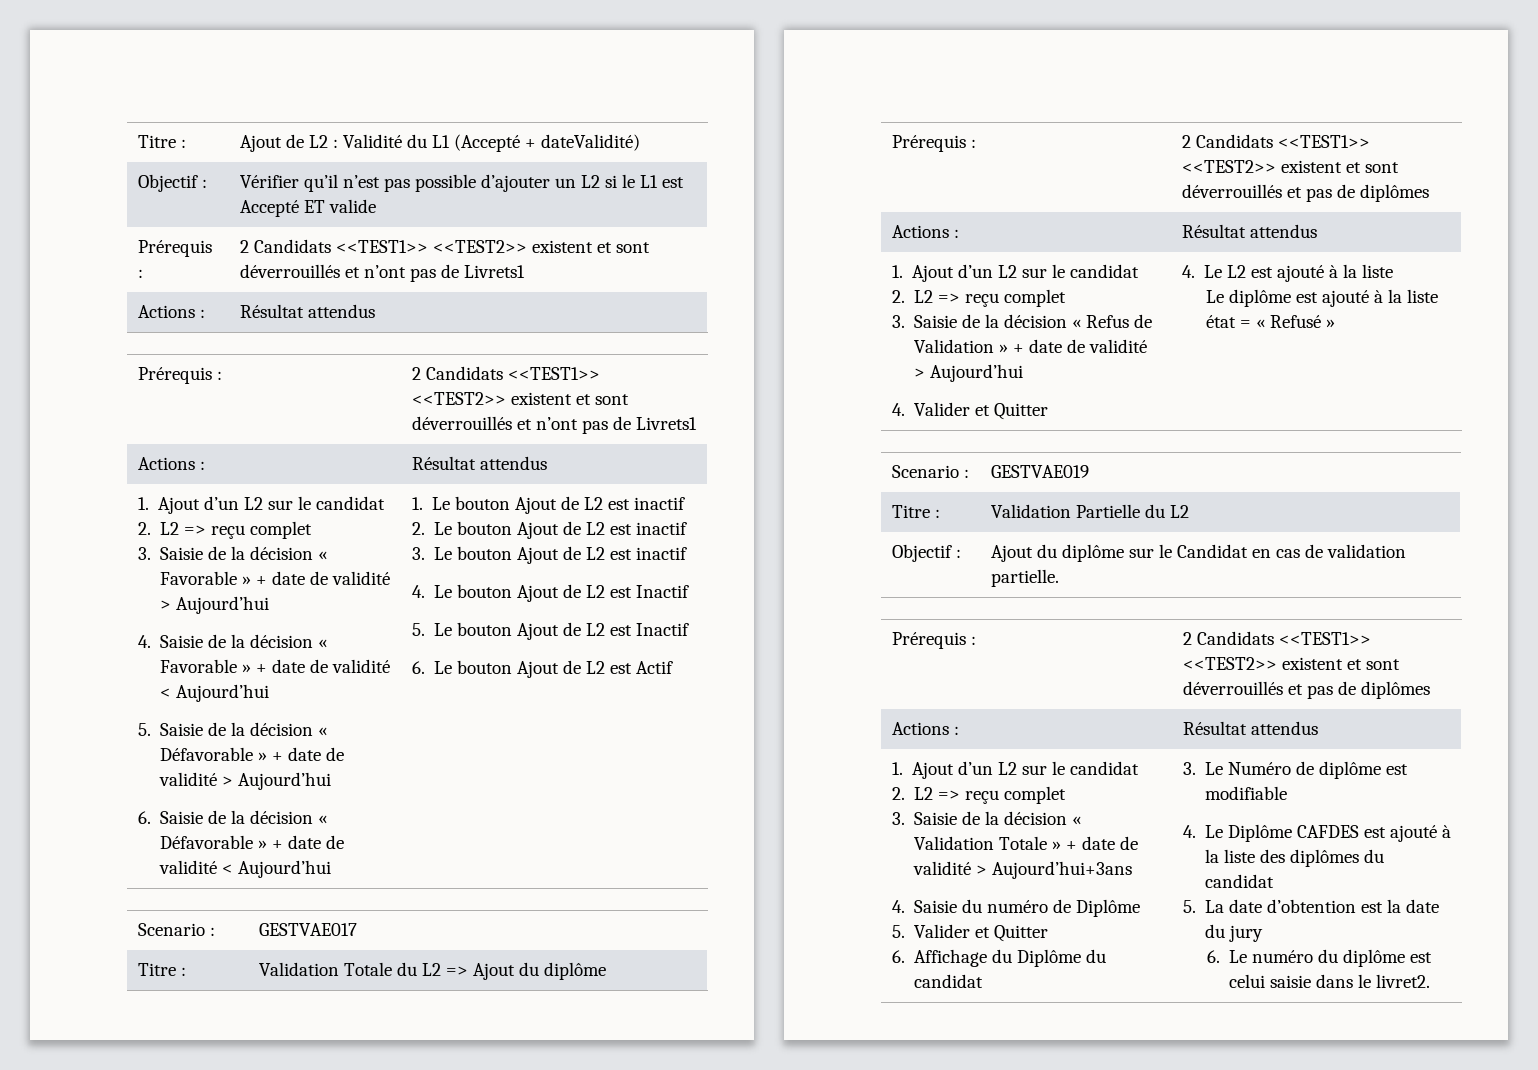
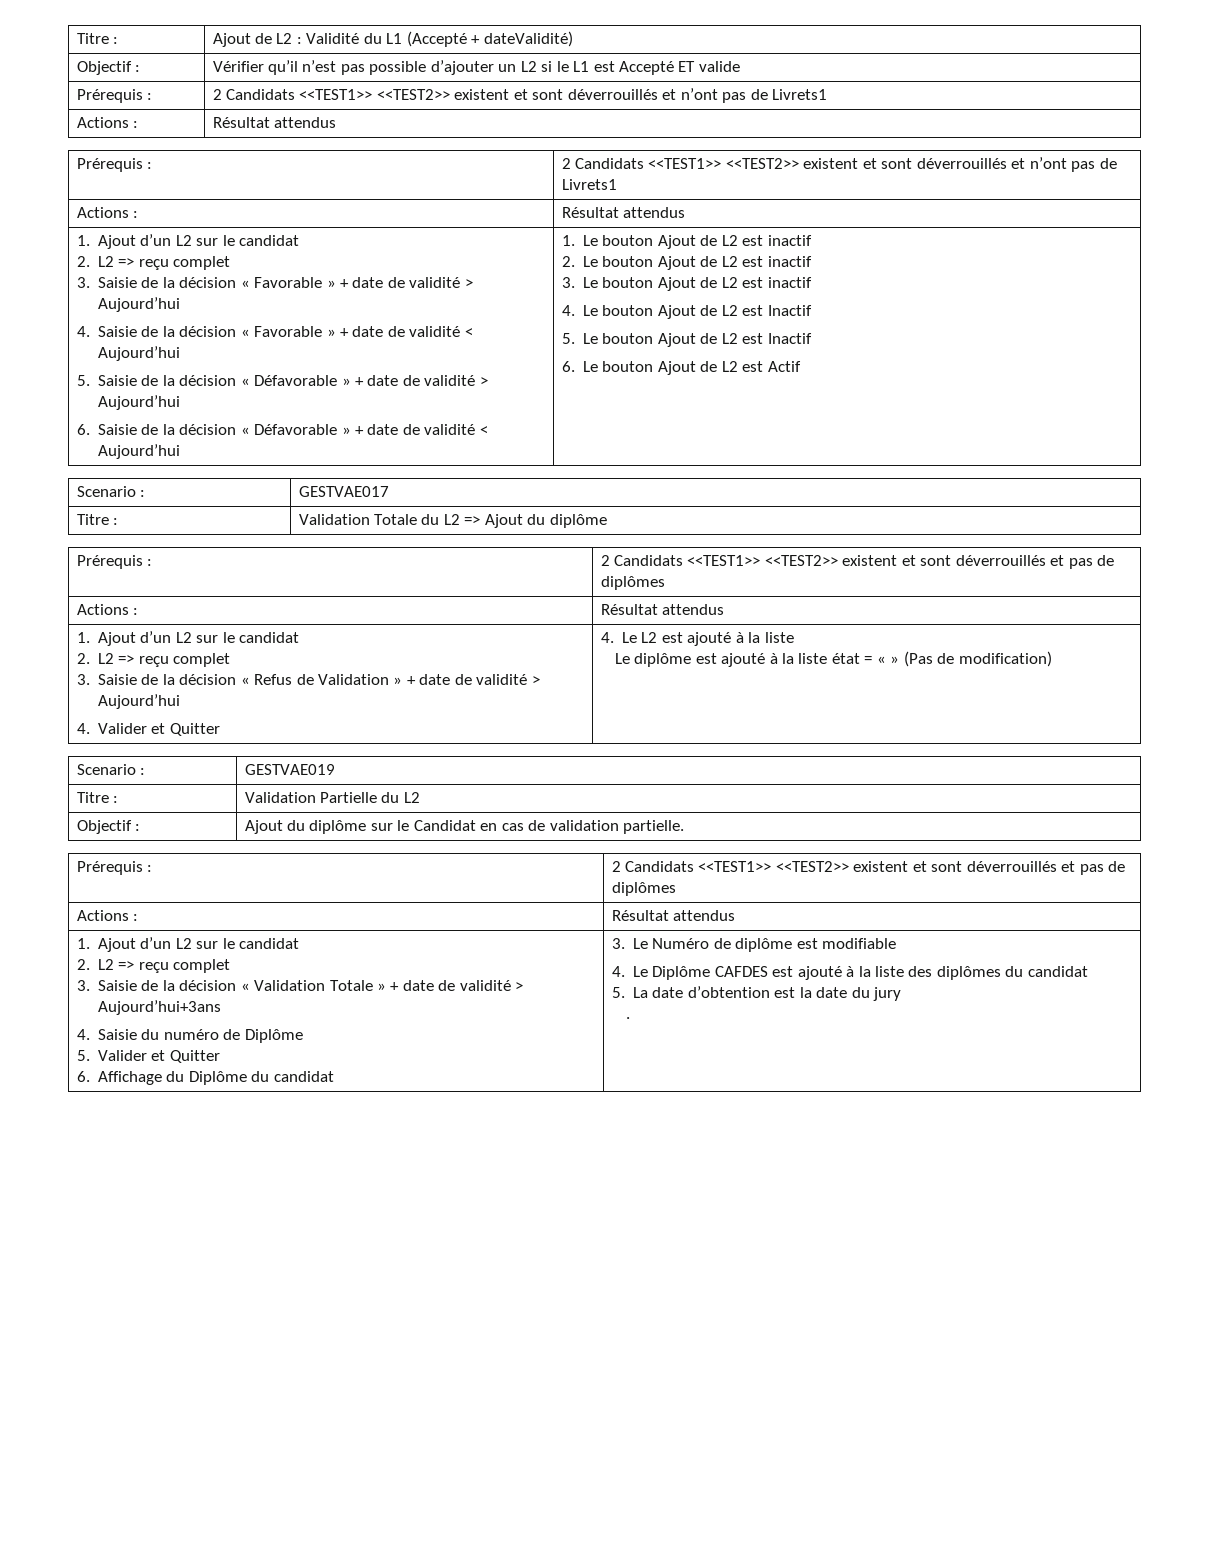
[1270,315,1336,328] Refusé » -> [890,651,1052,667] » (Pas de modification)
[1207,949,1433,967] [1229,974,1431,988] 6. Le numéro du diplôme est celui saisie dans le livret2. -> [625,1017,630,1019] .

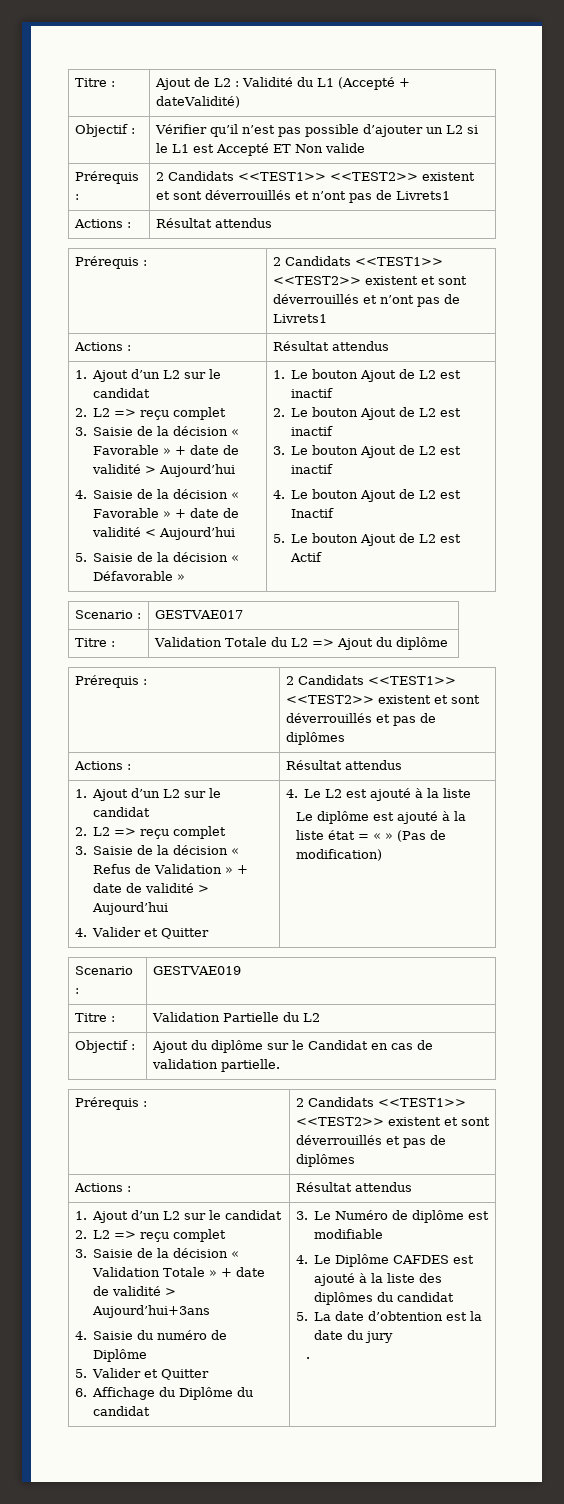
(696, 66) none -> [294,144,323,153] Non
[355,375,488,386] [97,395,180,410] [76,424,488,435] [97,444,180,459] + date de validité > Aujourd’hui // 6. Saisie de la décision « Défavorable » + date de validité < Aujourd’hui -> (185, 577) none
[561,333,812,347] [561,361,575,372] // 5. Le bouton Ajout de L2 est Inactif // 6. -> [272,534,285,543] // 5.

